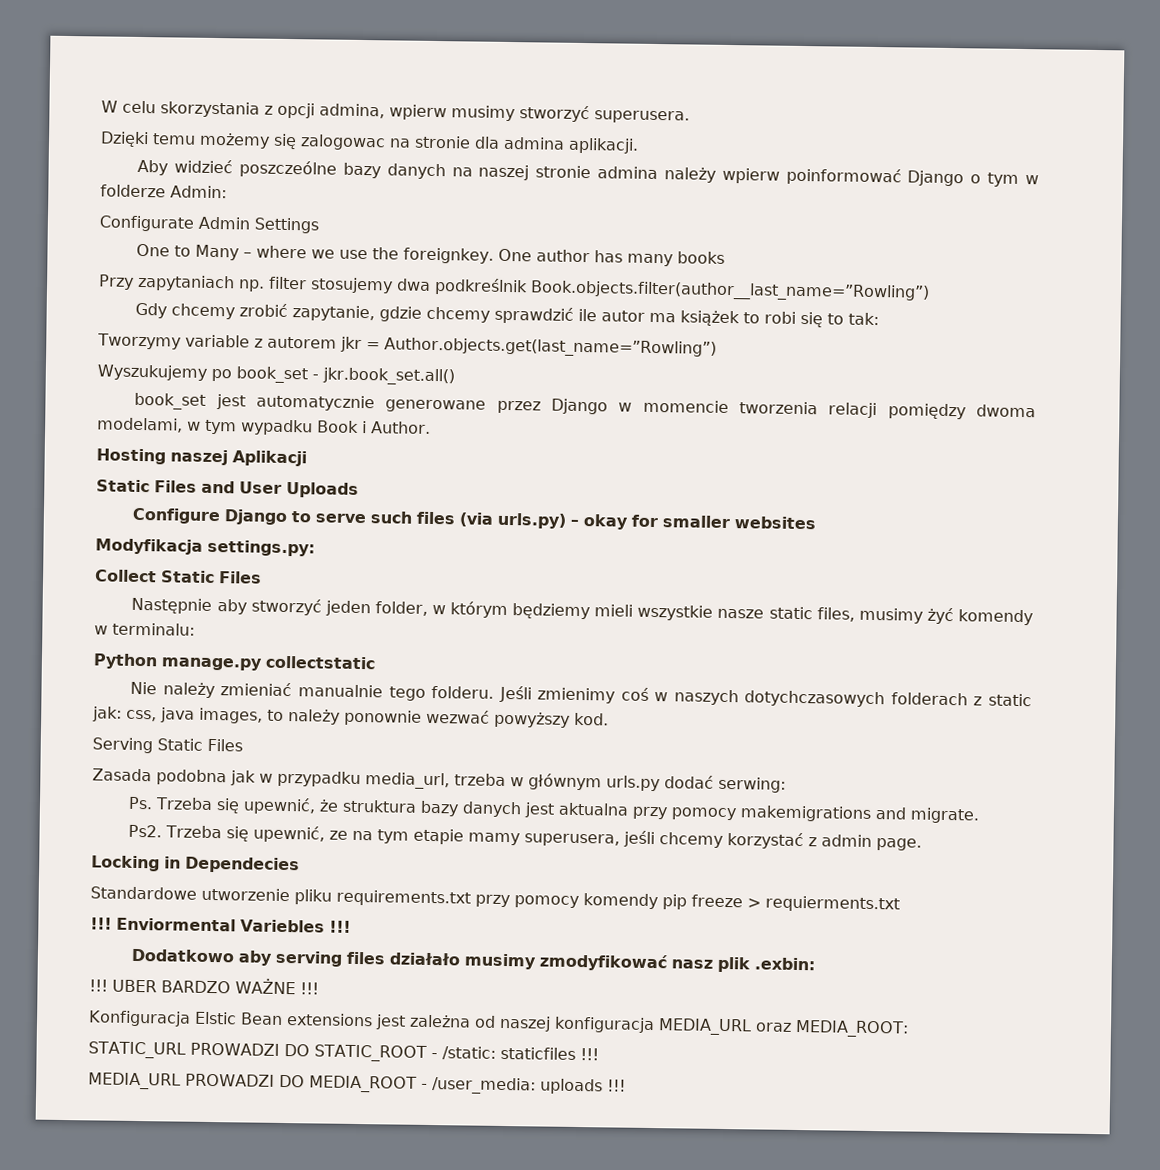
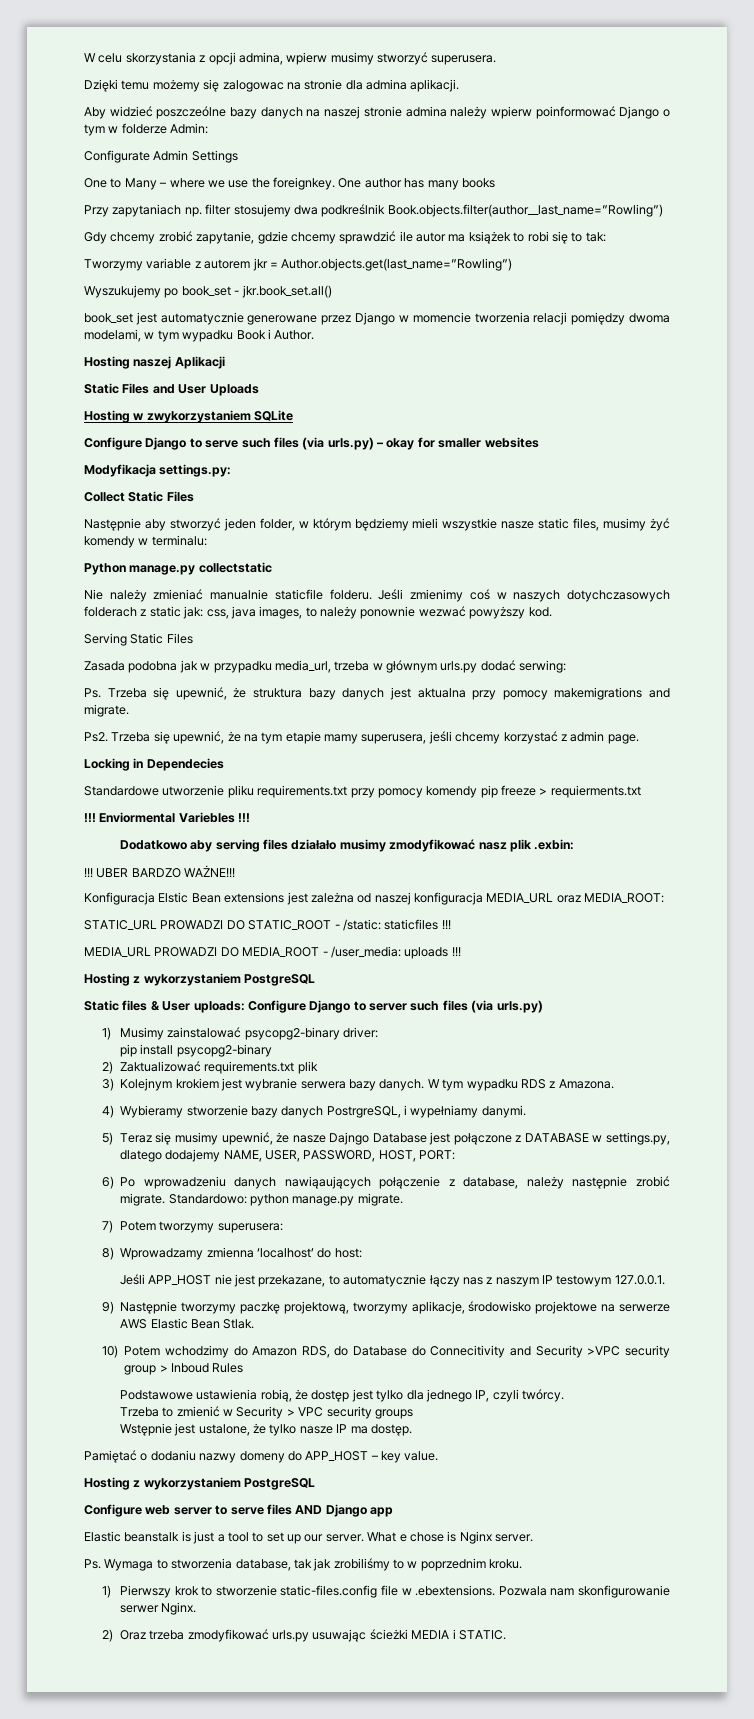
(359, 489) none -> [84,410,294,423] // Hosting w zwykorzystaniem SQLite
[388,686,426,701] tego -> [274,589,323,600] staticfile
[329,830,349,840] ze -> [227,731,241,742] że
[235,978,319,995] WAŻNE !!! -> [184,865,236,878] WAŻNE!!!
(626, 1085) none -> [84,973,316,986] [84,1000,543,1013] [101,1027,379,1040] [119,1044,272,1057] [101,1061,318,1074] [101,1078,614,1091] [101,1105,526,1118] [101,1132,671,1145] [119,1149,456,1162] [101,1176,671,1189] [120,1193,403,1206] [101,1220,283,1233] [101,1247,362,1260] [119,1274,665,1287] [101,1301,670,1314] [120,1318,255,1329] [101,1345,671,1358] [124,1363,244,1375] [119,1389,565,1402] [119,1406,413,1419] [119,1423,412,1436] [84,1450,439,1463] [84,1477,316,1490] [84,1504,393,1517] [84,1531,533,1544] [84,1558,523,1571] [101,1585,671,1598] [119,1602,197,1615] [101,1629,506,1642] // Hosting z wykorzystaniem PostgreSQL // Static files & User uploads: Configure Django to server such files (via urls.py) // 1) Musimy zainstalować psycopg2-binary driver: // pip install psycopg2-binary // 2) Zaktualizować requirements.txt plik // 3) Kolejnym krokiem jest wybranie serwera bazy danych. W tym wypadku RDS z Amazona. // 4) Wybieramy stworzenie bazy danych PostrgreSQL, i wypełniamy danymi. // 5) Teraz się musimy upewnić, że nasze Dajngo Database jest połączone z DATABASE w settings.py, dlatego dodajemy NAME, USER, PASSWORD, HOST, PORT: // 6) Po wprowadzeniu danych nawiąaujących połączenie z database, należy następnie zrobić migrate. Standardowo: python manage.py migrate. // 7) Potem tworzymy superusera: // 8) Wprowadzamy zmienna ‘localhost’ do host: // Jeśli APP_HOST nie jest przekazane, to automatycznie łączy nas z naszym IP testowym 127.0.0.1. // 9) Następnie tworzymy paczkę projektową, tworzymy aplikacje, środowisko projektowe na serwerze AWS Elastic Bean Stlak. // 10) Potem wchodzimy do Amazon RDS, do Database do Connecitivity and Security >VPC security group > Inboud Rules // Podstawowe ustawienia robią, że dostęp jest tylko dla jednego IP, czyli twórcy. // Trzeba to zmienić w Security > VPC security groups // Wstępnie jest ustalone, że tylko nasze IP ma dostęp. // Pamiętać o dodaniu nazwy domeny do APP_HOST – key value. // Hosting z wykorzystaniem PostgreSQL // Configure web server to serve files AND Django app // Elastic beanstalk is just a tool to set up our server. What e chose is Nginx server. // Ps. Wymaga to stworzenia database, tak jak zrobiliśmy to w poprzednim kroku. // 1) Pierwszy krok to stworzenie static-files.config file w .ebextensions. Pozwala nam skonfigurowanie serwer Nginx. // 2) Oraz trzeba zmodyfikować urls.py usuwając ścieżki MEDIA i STATIC.

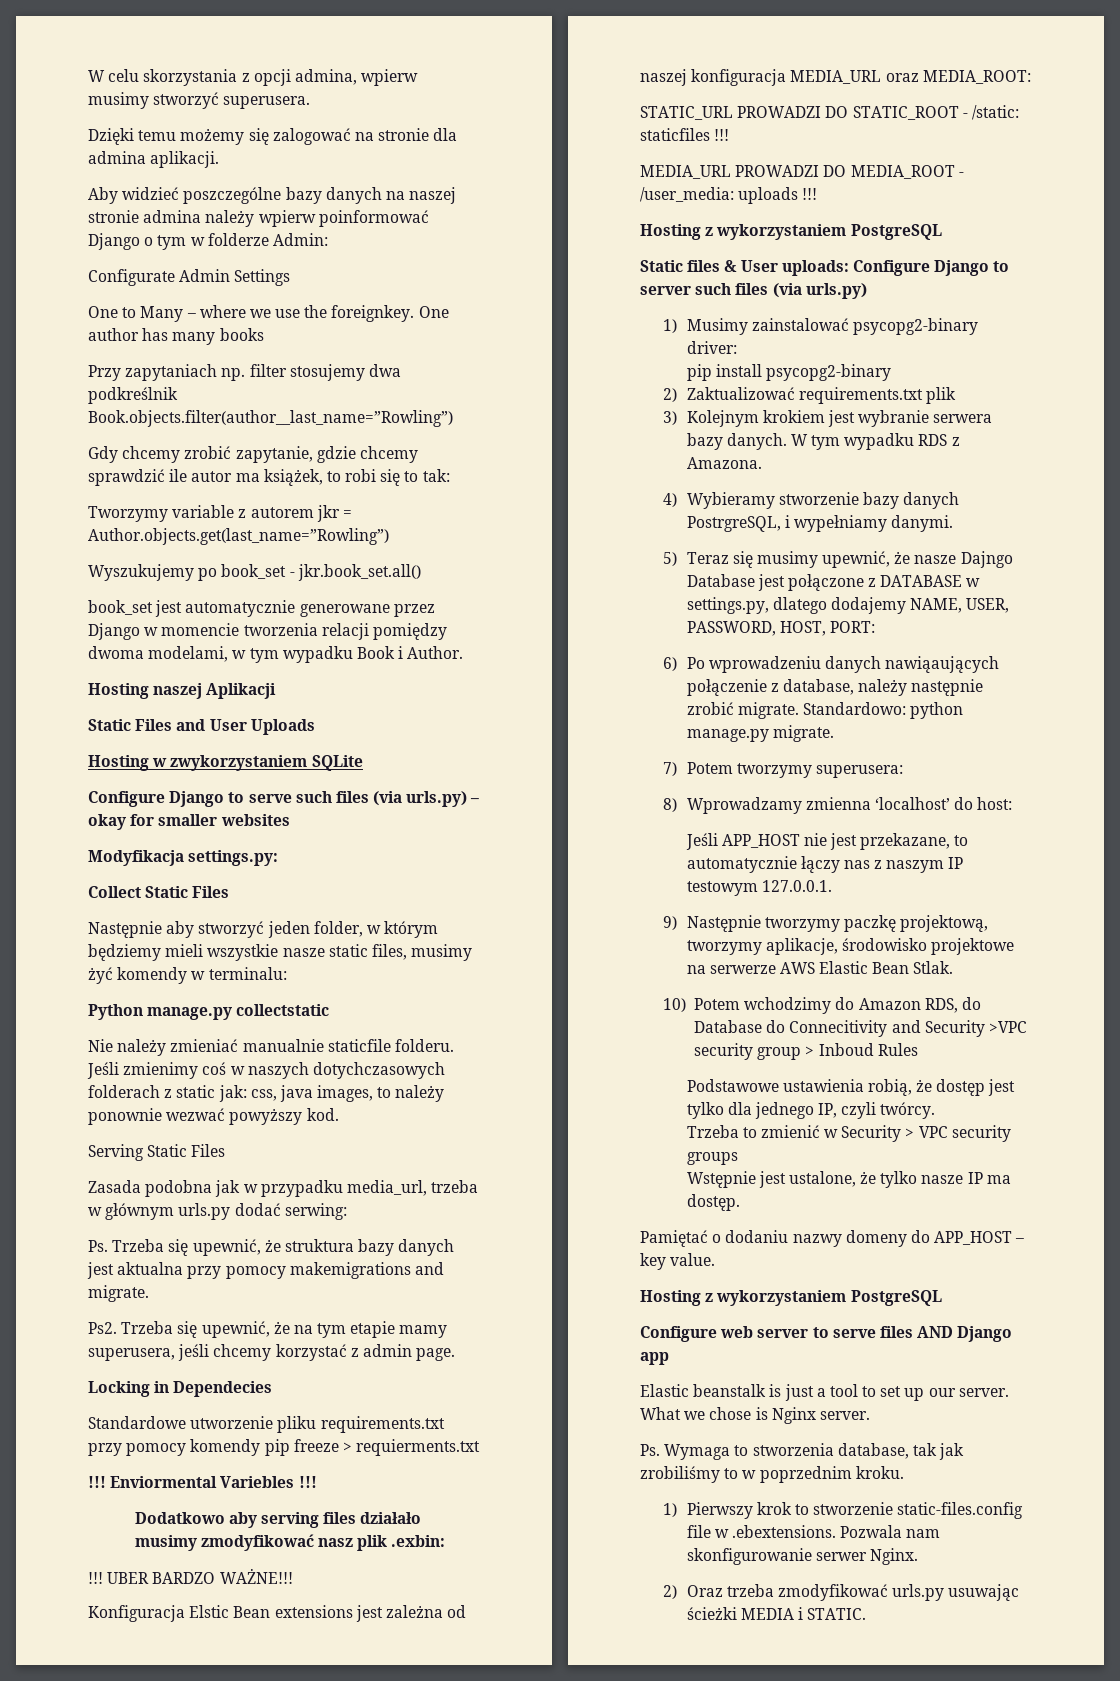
[222,80,284,92] zalogowac -> [272,128,351,145] zalogować
[156,106,227,119] poszczeólne -> [183,187,282,204] poszczególne
[468,231,511,244] książek -> [263,469,323,486] książek,
[399,1534,407,1542] e -> [684,1411,706,1420] we

